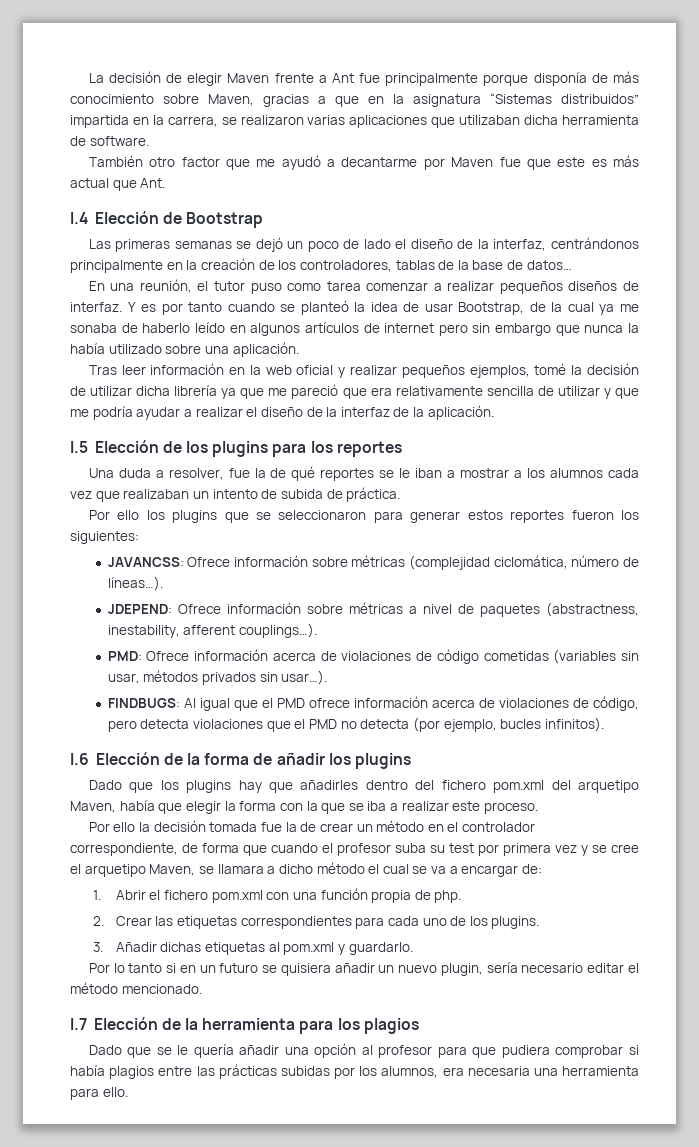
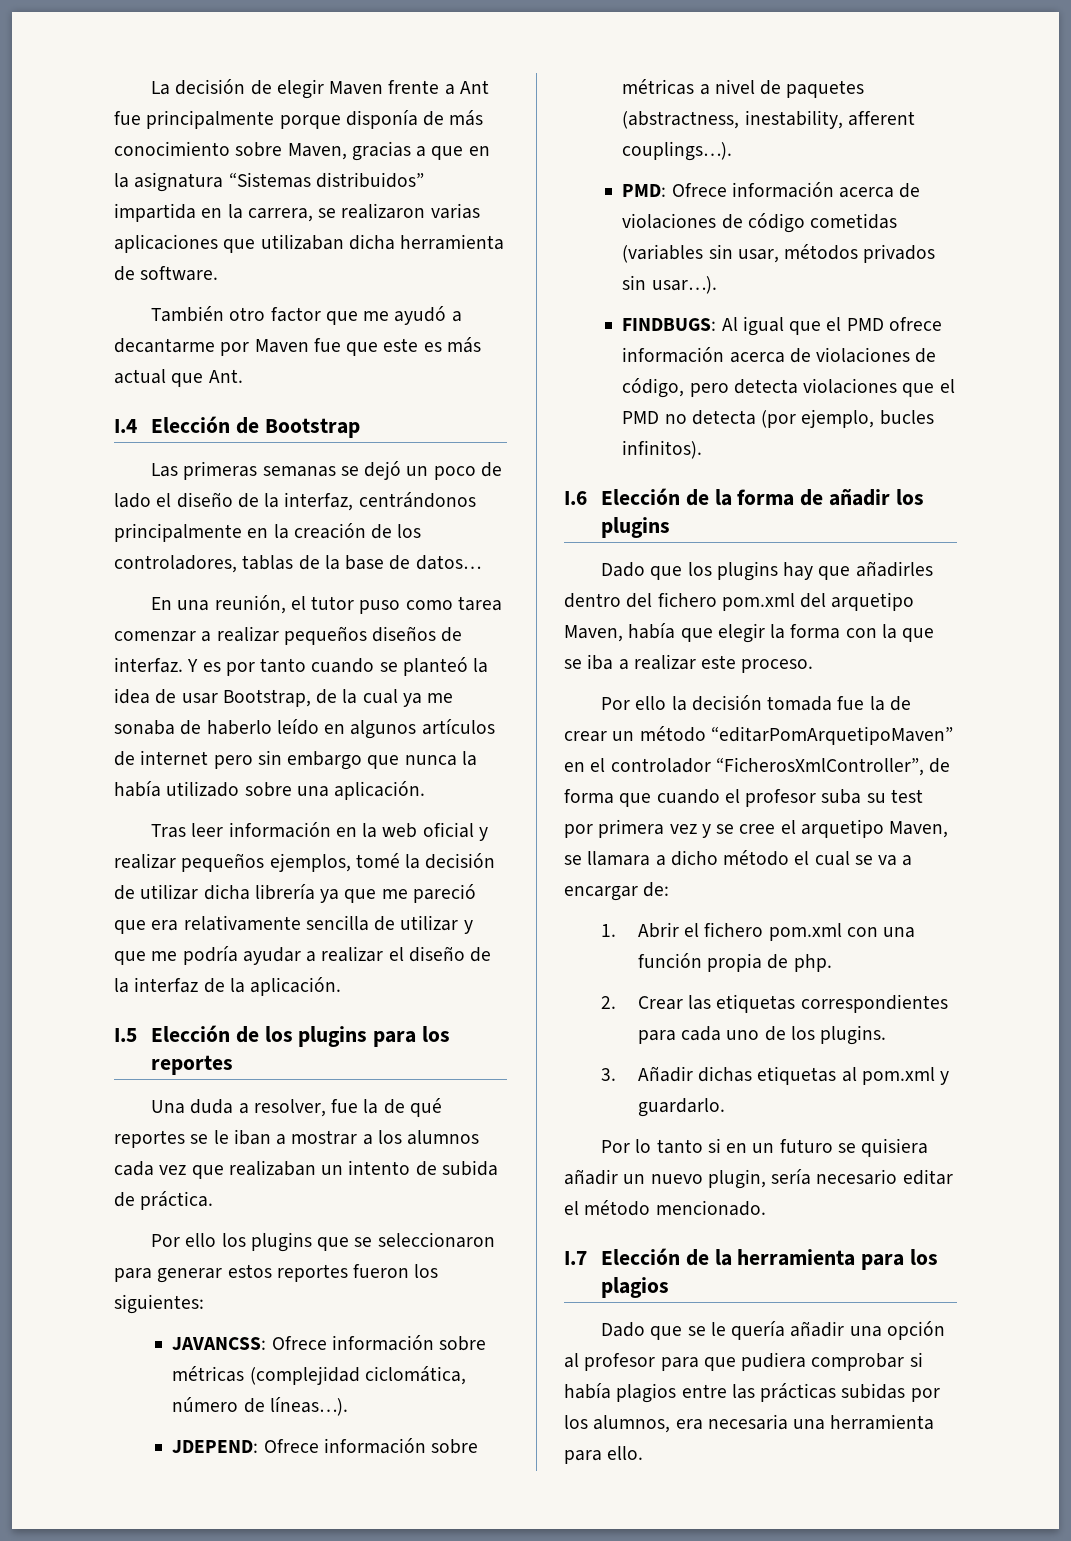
(425, 826) none -> [710,726,953,745] “editarPomArquetipoMaven”
[70,843,178,856] correspondiente, -> [715,757,924,776] “FicherosXmlController”,

